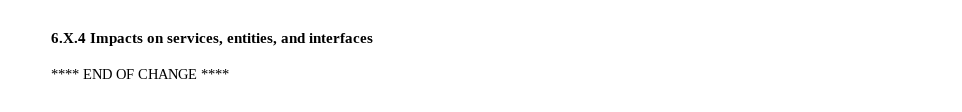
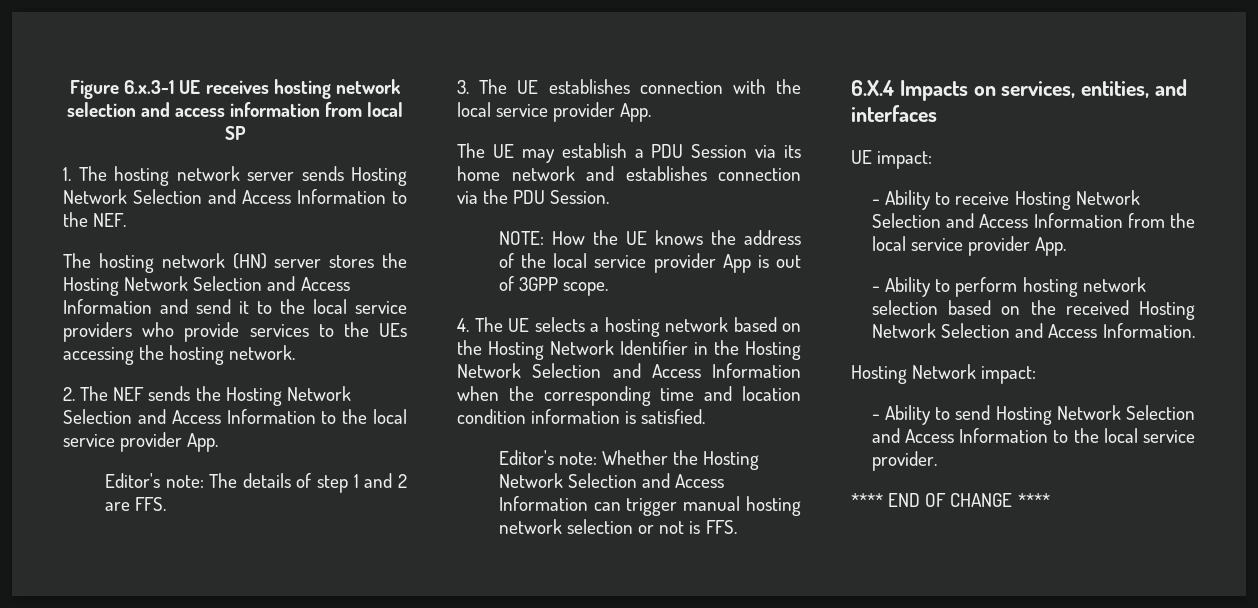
(51, 38) none -> [70,79,401,99] [66,102,404,117] [224,126,246,140] [63,166,407,186] [63,189,407,204] [63,212,127,227] [63,253,407,273] [63,276,350,296] [63,299,407,314] [63,322,407,342] [63,345,296,365] [63,386,351,406] [63,409,407,424] [63,432,219,452] [104,473,407,493] [104,497,167,511] [457,79,801,94] [457,102,652,122] [457,143,801,163] [457,166,801,181] [457,189,610,204] [498,230,801,245] [498,253,801,273] [498,276,609,296] [457,317,801,337] [457,340,801,360] [457,363,801,378] [457,386,801,406] [457,409,706,424] [498,450,760,470] [498,473,725,488] [498,496,801,516] [498,519,737,534] Figure 6.x.3-1 UE receives hosting network selection and access information from local SP // 1. The hosting network server sends Hosting Network Selection and Access Information to the NEF. // The hosting network (HN) server stores the Hosting Network Selection and Access Information and send it to the local service providers who provide services to the UEs accessing the hosting network. // 2. The NEF sends the Hosting Network Selection and Access Information to the local service provider App. // Editor's note: The details of step 1 and 2 are FFS. // 3. The UE establishes connection with the local service provider App. // The UE may establish a PDU Session via its home network and establishes connection via the PDU Session. // NOTE: How the UE knows the address of the local service provider App is out of 3GPP scope. // 4. The UE selects a hosting network based on the Hosting Network Identifier in the Hosting Network Selection and Access Information when the corresponding time and location condition information is satisfied. // Editor's note: Whether the Hosting Network Selection and Access Information can trigger manual hosting network selection or not is FFS. //
(374, 38) none -> [851,150,933,169] [871,190,1140,210] [871,213,1195,228] [871,236,1067,256] [871,277,1146,297] [871,300,1195,320] [871,323,1195,338] [851,364,1037,384] [871,405,1195,425] [871,428,1195,443] [871,451,937,471] // UE impact: // - Ability to receive Hosting Network Selection and Access Information from the local service provider App. // - Ability to perform hosting network selection based on the received Hosting Network Selection and Access Information. // Hosting Network impact: // - Ability to send Hosting Network Selection and Access Information to the local service provider.

